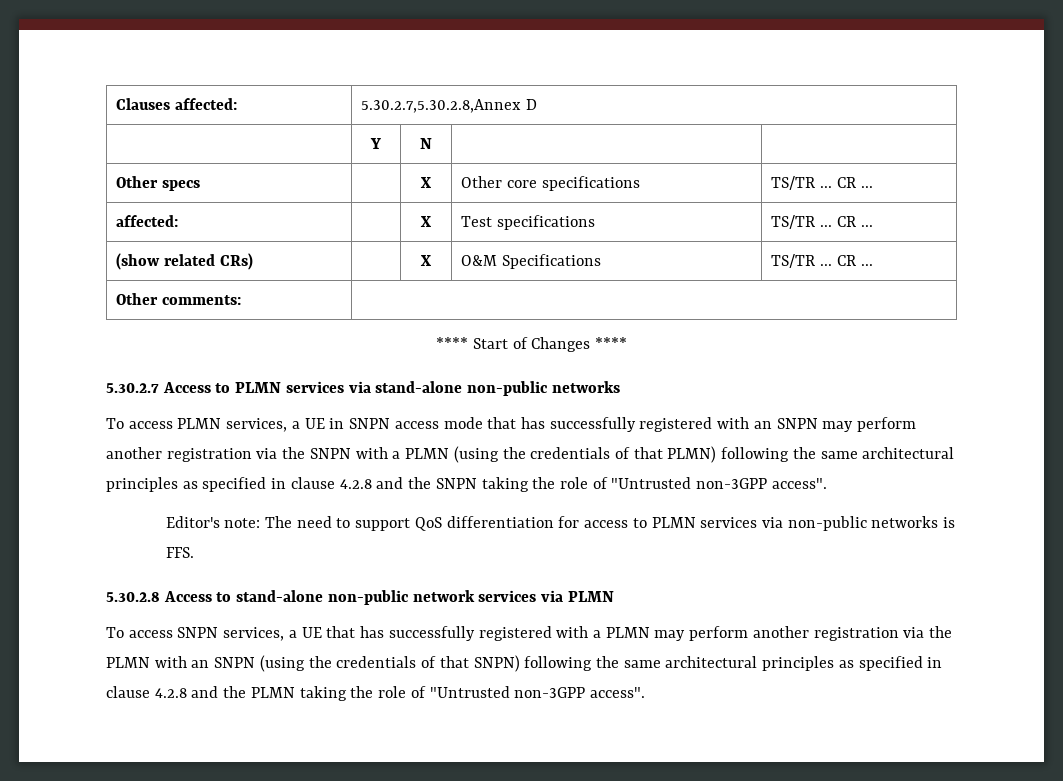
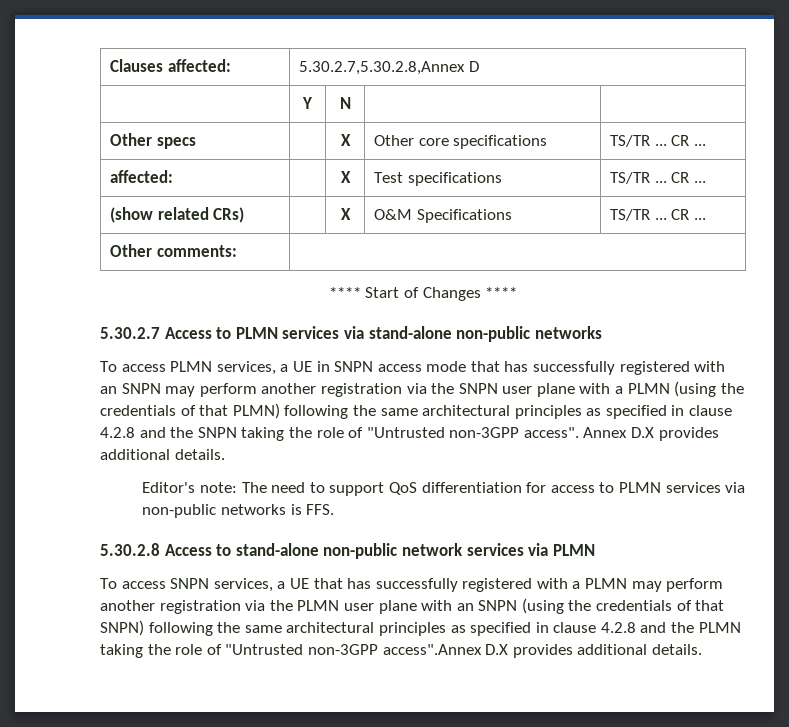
(351, 453) none -> [502,383,575,397] user plane
(827, 483) none -> [583,427,719,441] [100,449,225,460] Annex D.X provides additional details.
(150, 662) none -> [343,600,417,614] user plane
[589,687,645,698] access". -> [382,644,702,658] access".Annex D.X provides additional details.

